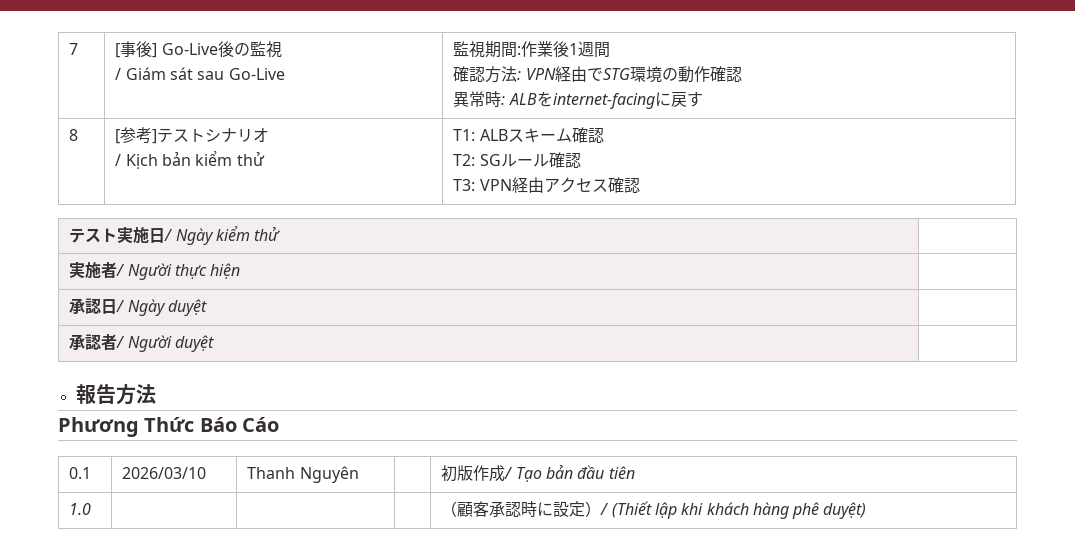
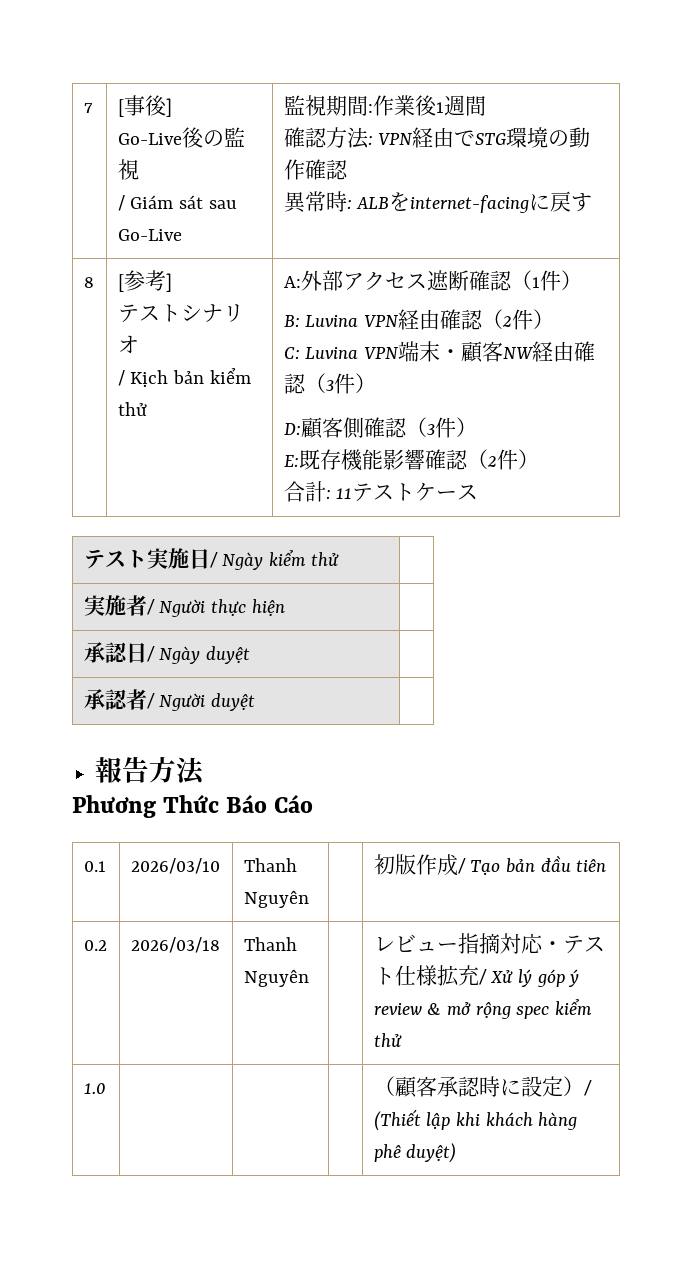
(158, 50) none -> (172, 107) //
(158, 136) none -> (172, 282) //
[453,127,604,143] [453,152,581,168] [453,177,544,193] T1: ALBスキーム確認 // T2: SGルール確認 // T3: VPN経由 -> [283,270,343,291] A:外部
[607,177,640,193] 確認 -> [426,270,582,291] [283,309,554,330] [283,341,595,363] [283,373,376,394] [283,417,477,439] [283,449,539,471] [283,481,479,502] 遮断確認（1件） // B: Luvina VPN経由確認（2件） // C: Luvina VPN端末・顧客NW経由確認（3件） // D:顧客側確認（3件） // E:既存機能影響確認（2件） // 合計: 11テストケース
(635, 472) none -> [83,940,107,951] [130,937,220,953] [243,937,297,951] [243,969,309,987] [373,933,605,954] [373,965,580,987] [373,999,592,1019] [373,1033,402,1047] // 0.2 | 2026/03/18 | Thanh Nguyên | | レビュー指摘対応・テスト仕様拡充/ Xử lý góp ý review & mở rộng spec kiểm thử

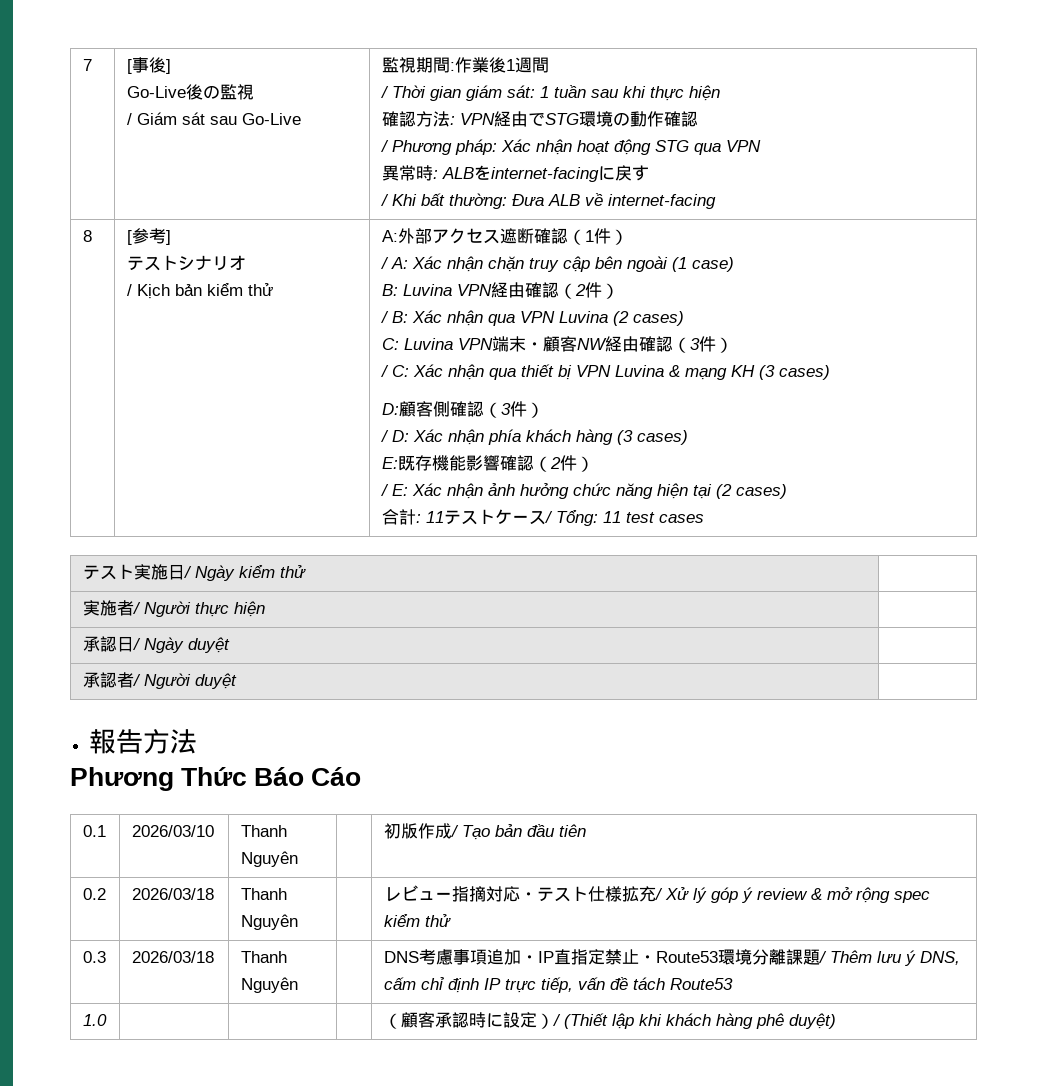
(486, 106) none -> [380,85,720,101] // / Thời gian giám sát: 1 tuần sau khi thực hiện
(348, 169) none -> [380,139,761,155] // / Phương pháp: Xác nhận hoạt động STG qua VPN
(593, 202) none -> [380,193,716,209] // / Khi bất thường: Đưa ALB về internet-facing
(582, 280) none -> [380,256,734,272] // / A: Xác nhận chặn truy cập bên ngoài (1 case)
(554, 319) none -> [380,310,684,326] // / B: Xác nhận qua VPN Luvina (2 cases)
(376, 383) none -> [380,364,830,380] // / C: Xác nhận qua thiết bị VPN Luvina & mạng KH (3 cases)
(477, 427) none -> [380,429,688,445] // / D: Xác nhận phía khách hàng (3 cases)
(539, 459) none -> [380,483,787,499] // / E: Xác nhận ảnh hưởng chức năng hiện tại (2 cases)
(479, 492) none -> [544,510,704,526] / Tổng: 11 test cases
(402, 1040) none -> [82,951,106,963] [131,951,214,963] [240,951,287,963] [240,977,298,993] [383,949,960,966] [383,977,733,993] // 0.3 | 2026/03/18 | Thanh Nguyên | | DNS考慮事項追加・IP直指定禁止・Route53環境分離課題/ Thêm lưu ý DNS, cấm chỉ định IP trực tiếp, vấn đề tách Route53

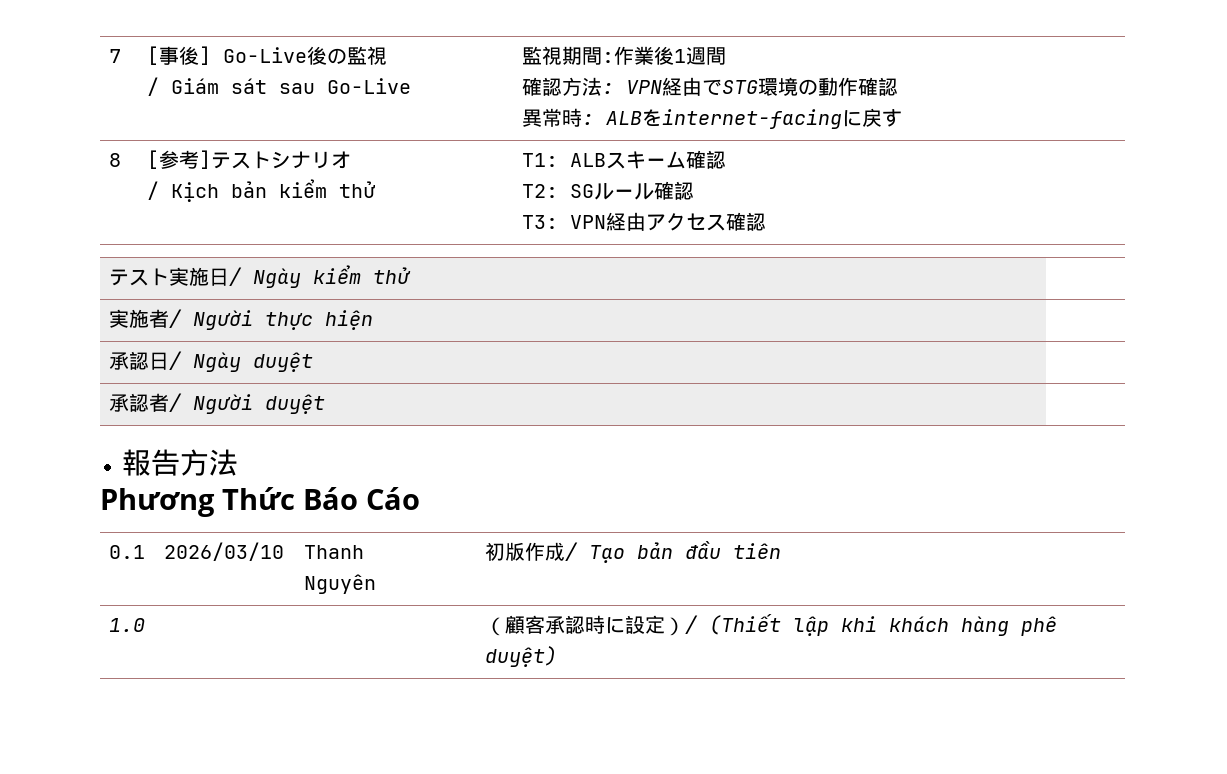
(171, 66) // -> (212, 55) none
[380,85,720,101] // / Thời gian giám sát: 1 tuần sau khi thực hiện -> (727, 56) none
[380,139,761,155] // / Phương pháp: Xác nhận hoạt động STG qua VPN -> (899, 86) none
[380,193,716,209] // / Khi bất thường: Đưa ALB về internet-facing -> (903, 118) none
(171, 237) // -> (212, 159) none
[381,228,432,244] A:外部 -> [522,150,727,169] [522,181,695,200] [522,212,647,231] T1: ALBスキーム確認 // T2: SGルール確認 // T3: VPN経由
[499,228,628,245] [380,256,734,272] [381,282,619,299] [380,310,684,326] [381,336,733,353] [380,364,830,380] [381,401,544,418] [380,429,688,445] [381,455,594,472] [380,483,787,499] [381,509,704,526] 遮断確認（1件） // / A: Xác nhận chặn truy cập bên ngoài (1 case) // B: Luvina VPN経由確認（2件） // / B: Xác nhận qua VPN Luvina (2 cases) // C: Luvina VPN端末・顧客NW経由確認（3件） // / C: Xác nhận qua thiết bị VPN Luvina & mạng KH (3 cases) // D:顧客側確認（3件） // / D: Xác nhận phía khách hàng (3 cases) // E:既存機能影響確認（2件） // / E: Xác nhận ảnh hưởng chức năng hiện tại (2 cases) // 合計: 11テストケース/ Tổng: 11 test cases -> [726,212,767,231] 確認
[82,888,106,900] [131,888,214,900] [240,888,287,900] [240,914,298,930] [383,885,930,903] [383,914,451,927] [82,951,106,963] [131,951,214,963] [240,951,287,963] [240,977,298,993] [383,949,960,966] [383,977,733,993] // 0.2 | 2026/03/18 | Thanh Nguyên | | レビュー指摘対応・テスト仕様拡充/ Xử lý góp ý review & mở rộng spec kiểm thử // 0.3 | 2026/03/18 | Thanh Nguyên | | DNS考慮事項追加・IP直指定禁止・Route53環境分離課題/ Thêm lưu ý DNS, cấm chỉ định IP trực tiếp, vấn đề tách Route53 -> (782, 551) none

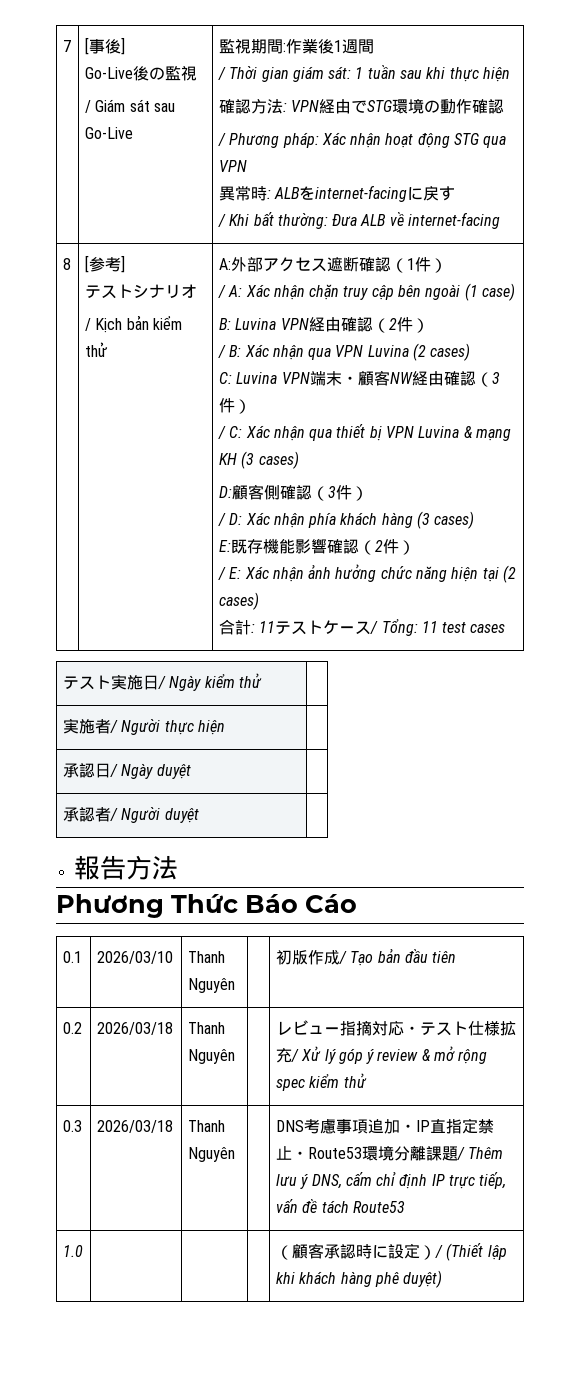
(212, 55) none -> (125, 46) //
(727, 56) none -> [217,65,511,82] // / Thời gian giám sát: 1 tuần sau khi thực hiện
(899, 86) none -> [217,132,507,148] [218,160,247,172] // / Phương pháp: Xác nhận hoạt động STG qua VPN
(903, 118) none -> [217,212,501,229] // / Khi bất thường: Đưa ALB về internet-facing
(212, 159) none -> (125, 264) //
[522,150,727,169] [522,181,695,200] [522,212,647,231] T1: ALBスキーム確認 // T2: SGルール確認 // T3: VPN経由 -> [218,257,263,272] A:外部
[726,212,767,231] 確認 -> [326,257,447,273] [217,283,516,301] [218,317,429,333] [217,343,471,361] [218,370,500,387] [218,398,251,414] [217,424,512,441] [218,451,299,469] [218,484,368,501] [217,511,475,529] [218,538,415,555] [217,564,517,583] [218,592,259,610] [218,619,506,636] 遮断確認（1件） // / A: Xác nhận chặn truy cập bên ngoài (1 case) // B: Luvina VPN経由確認（2件） // / B: Xác nhận qua VPN Luvina (2 cases) // C: Luvina VPN端末・顧客NW経由確認（3件） // / C: Xác nhận qua thiết bị VPN Luvina & mạng KH (3 cases) // D:顧客側確認（3件） // / D: Xác nhận phía khách hàng (3 cases) // E:既存機能影響確認（2件） // / E: Xác nhận ảnh hưởng chức năng hiện tại (2 cases) // 合計: 11テストケース/ Tổng: 11 test cases
(782, 551) none -> [62,1022,82,1034] [96,1022,173,1035] [187,1022,225,1034] [187,1049,235,1064] [275,1020,516,1036] [275,1046,488,1064] [275,1073,367,1091] [62,1120,82,1132] [96,1120,173,1133] [187,1120,225,1132] [187,1147,235,1162] [275,1118,494,1134] [275,1145,504,1161] [275,1171,507,1189] [275,1199,405,1213] // 0.2 | 2026/03/18 | Thanh Nguyên | | レビュー指摘対応・テスト仕様拡充/ Xử lý góp ý review & mở rộng spec kiểm thử // 0.3 | 2026/03/18 | Thanh Nguyên | | DNS考慮事項追加・IP直指定禁止・Route53環境分離課題/ Thêm lưu ý DNS, cấm chỉ định IP trực tiếp, vấn đề tách Route53

